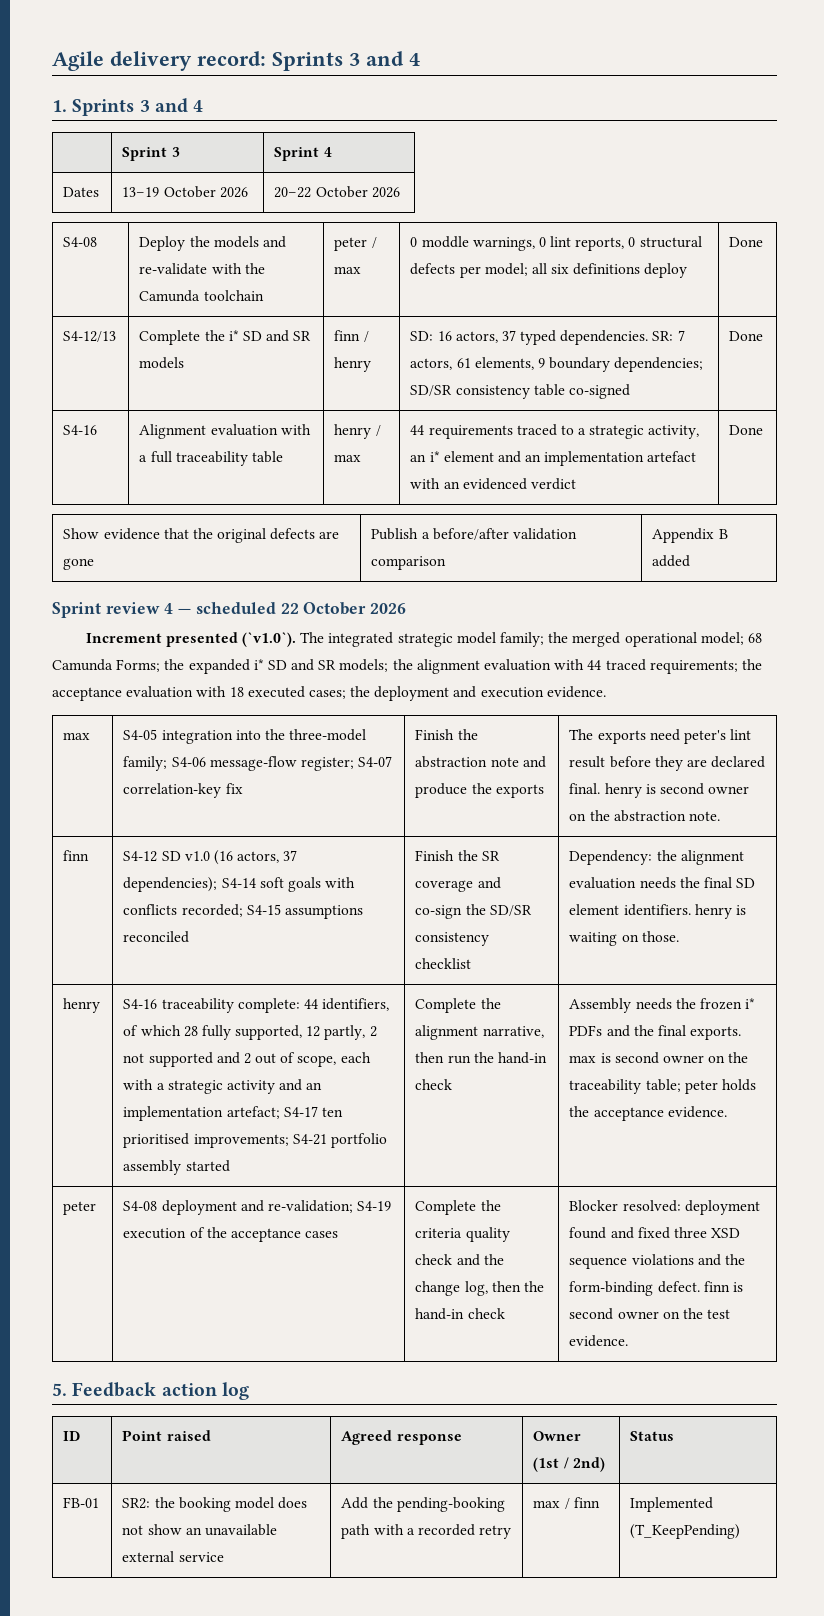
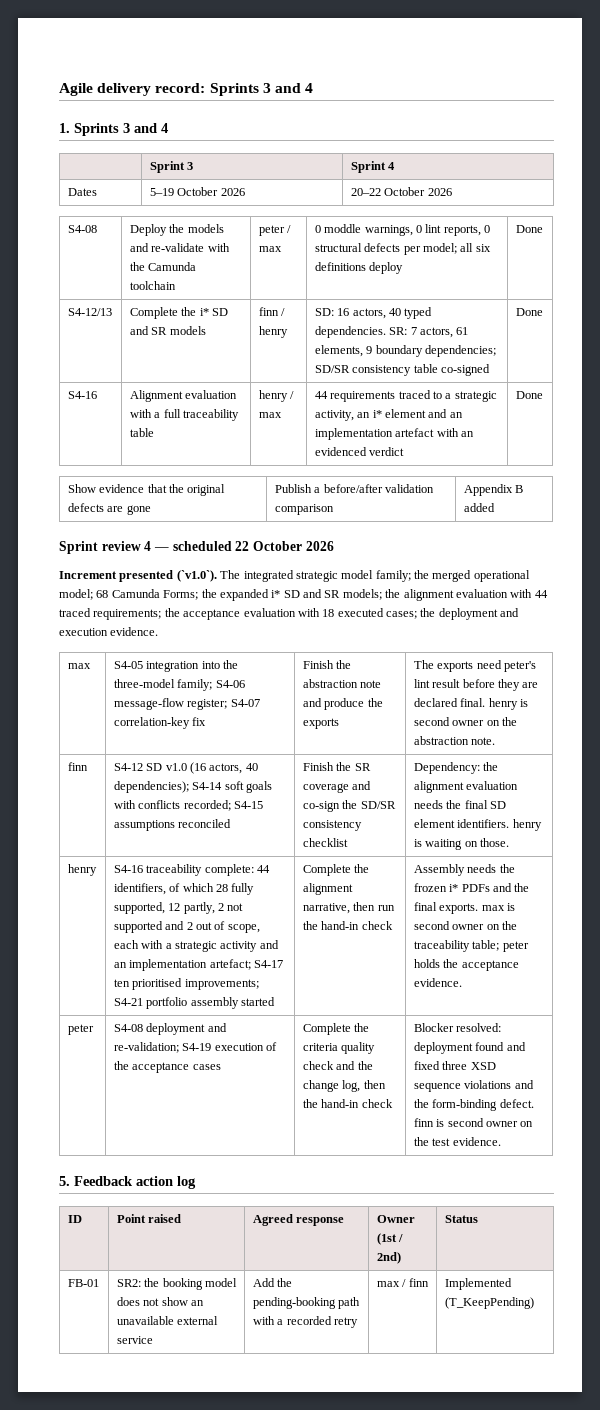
[122,187,160,197] 13–19 -> [149,188,174,196] 5–19
[501,330,516,341] 37 -> [389,308,402,316] 40
[283,850,298,861] 37 -> [245,763,258,771] 40

